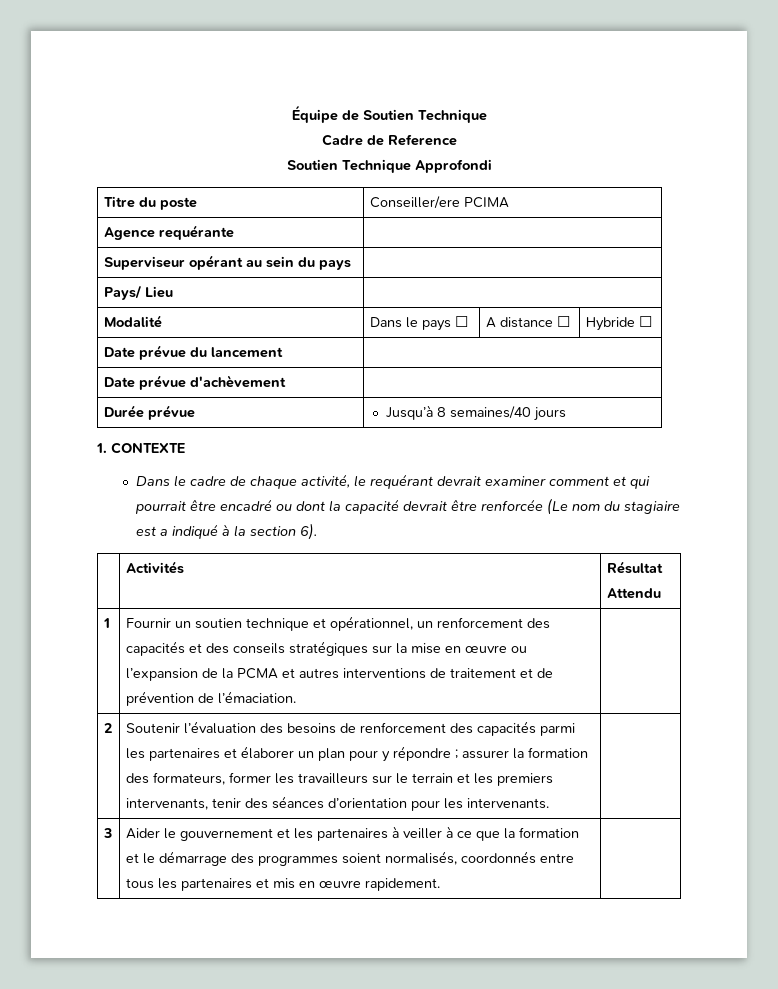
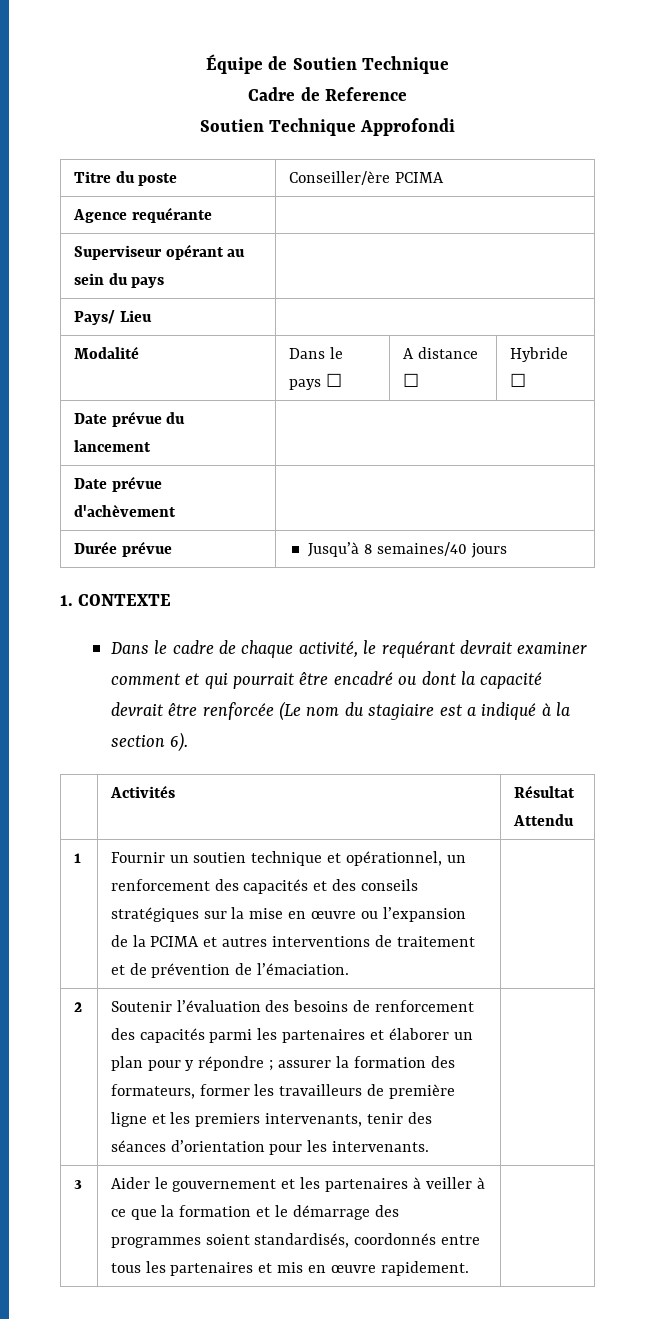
[369,196,460,209] Conseiller/ere -> [288,171,390,185] Conseiller/ère
[236,668,278,679] PCMA -> [150,936,200,947] PCIMA
[371,773,453,784] sur le terrain -> [367,1084,455,1099] [110,1112,147,1127] de première ligne
[384,851,457,865] normalisés, -> [254,1233,350,1248] standardisés,

